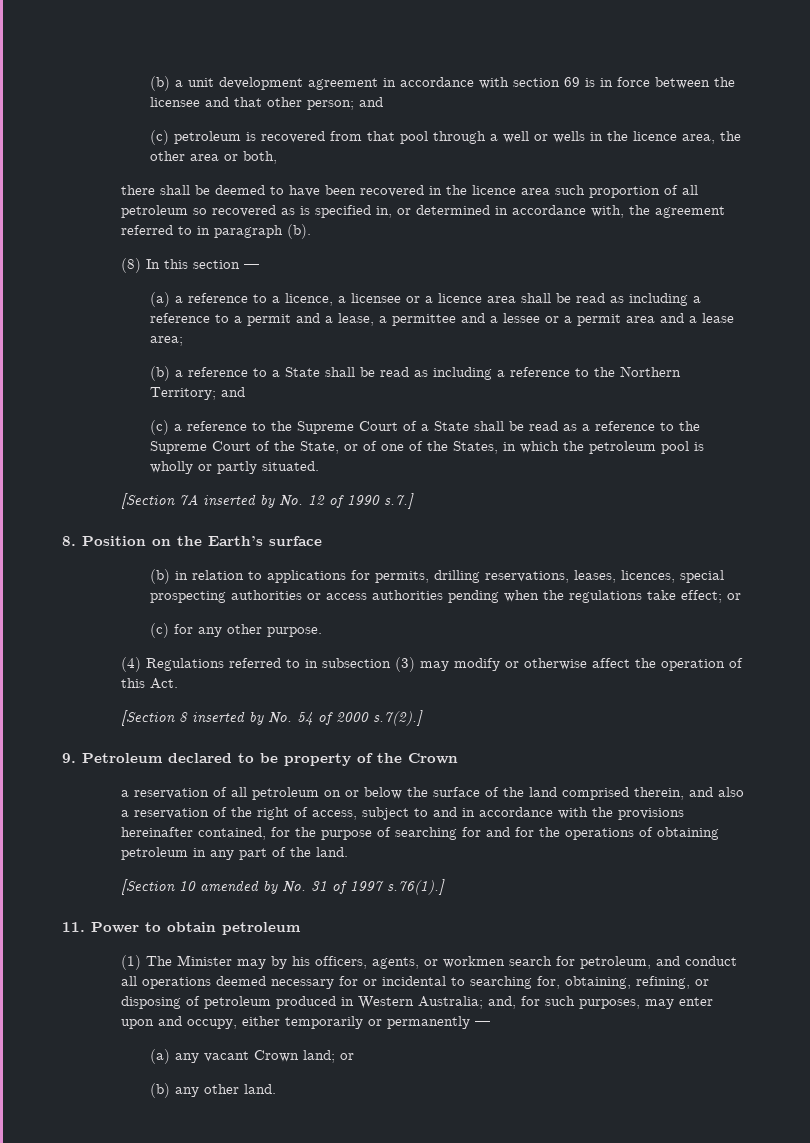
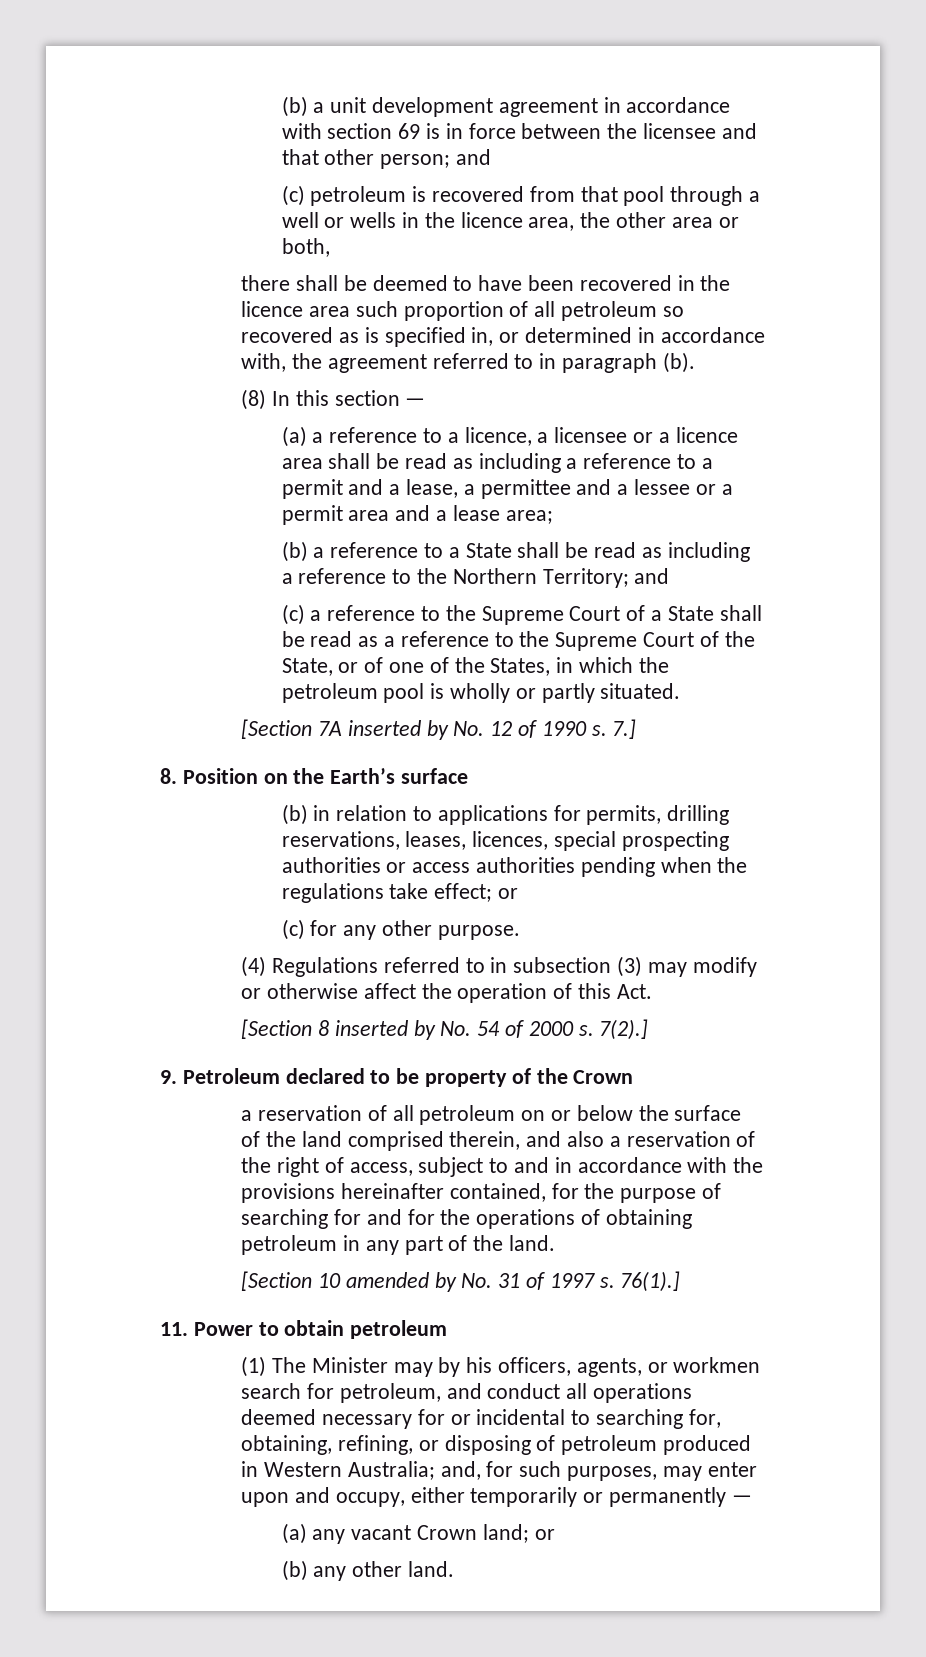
[383,493,414,509] s.7.] -> [591,719,637,739] s. 7.]
[372,710,423,726] s.7(2).] -> [578,1019,649,1040] s. 7(2).]
[386,879,445,895] s.76(1).] -> [599,1271,681,1292] s. 76(1).]

